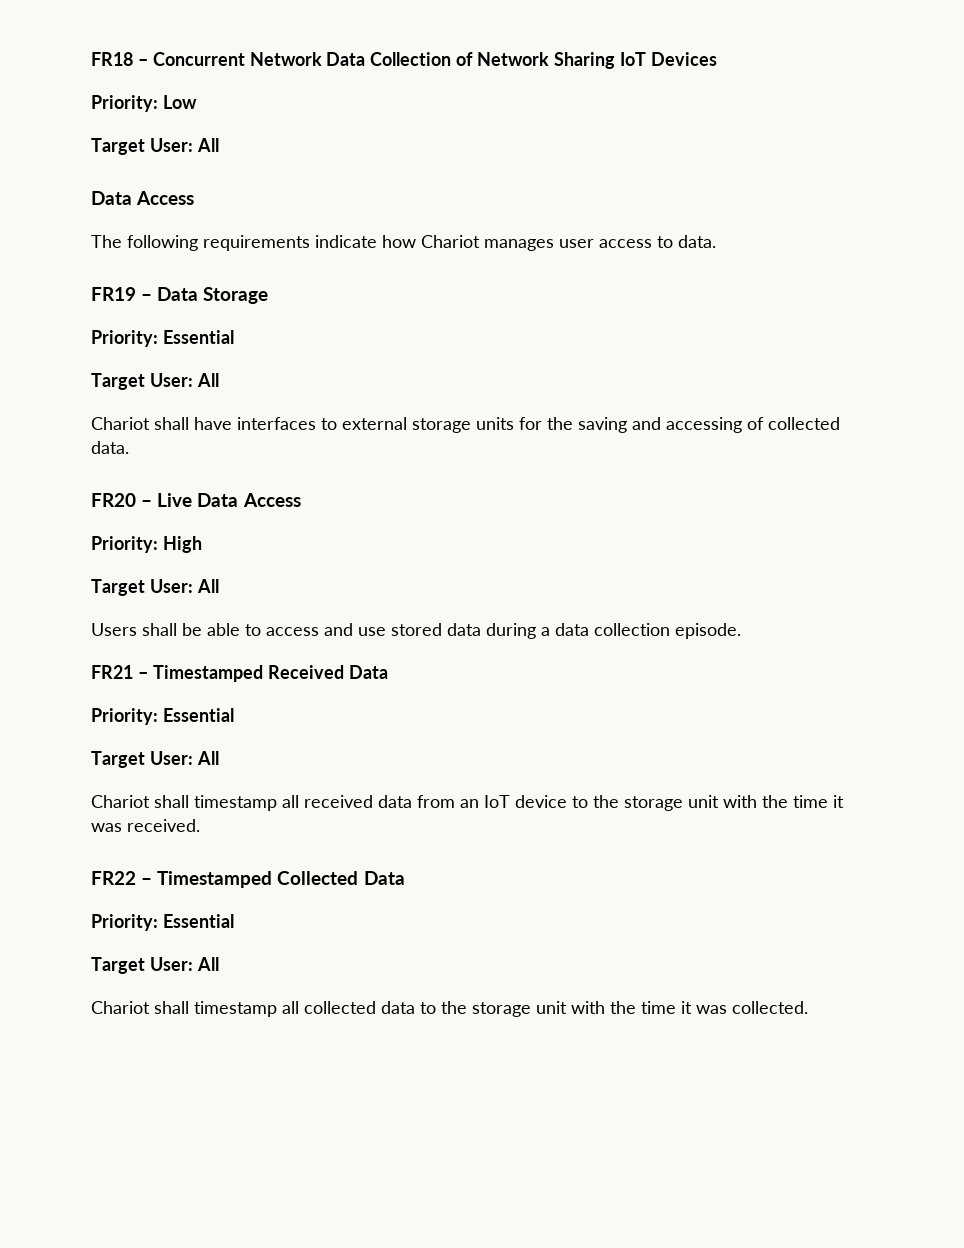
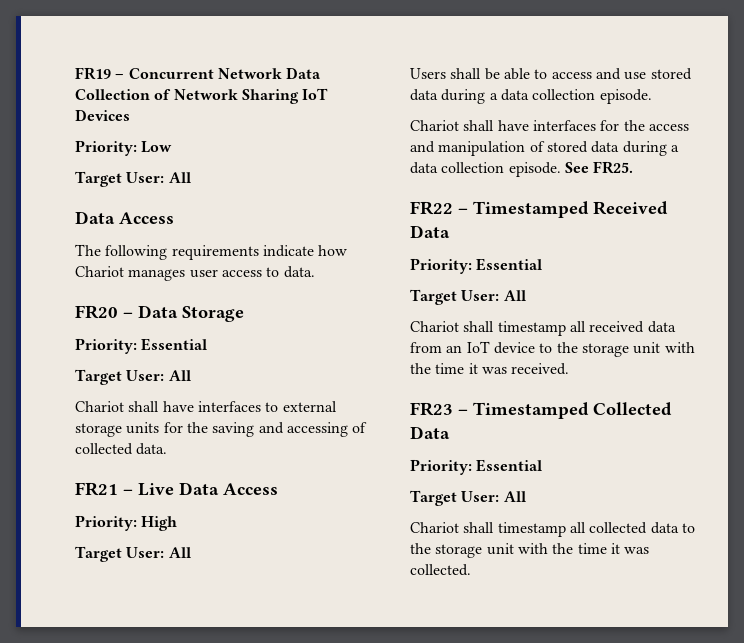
[91,52,133,66] FR18 -> [75,67,111,80] FR19
[91,287,136,301] FR19 -> [75,305,118,319] FR20
[91,493,136,507] FR20 -> [75,482,118,496] FR21
[91,665,133,679] FR21 -> [410,120,689,131] [410,141,679,156] [410,161,634,177] [410,201,453,215] Chariot shall have interfaces for the access and manipulation of stored data during a data collection episode. See FR25. // FR22
[91,871,136,885] FR22 -> [410,402,453,416] FR23

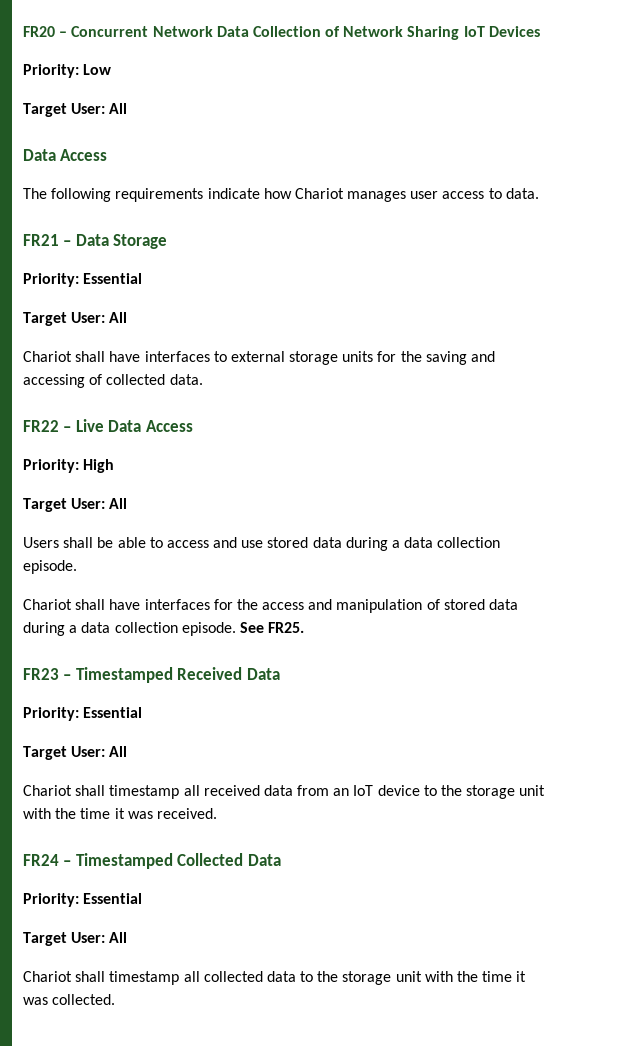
[75,67,111,80] FR19 -> [23,26,55,37] FR20
[75,305,118,319] FR20 -> [23,234,59,246] FR21
[75,482,118,496] FR21 -> [23,420,59,432] FR22
[410,201,453,215] FR22 -> [23,668,59,680] FR23
[410,402,453,416] FR23 -> [23,854,59,866] FR24

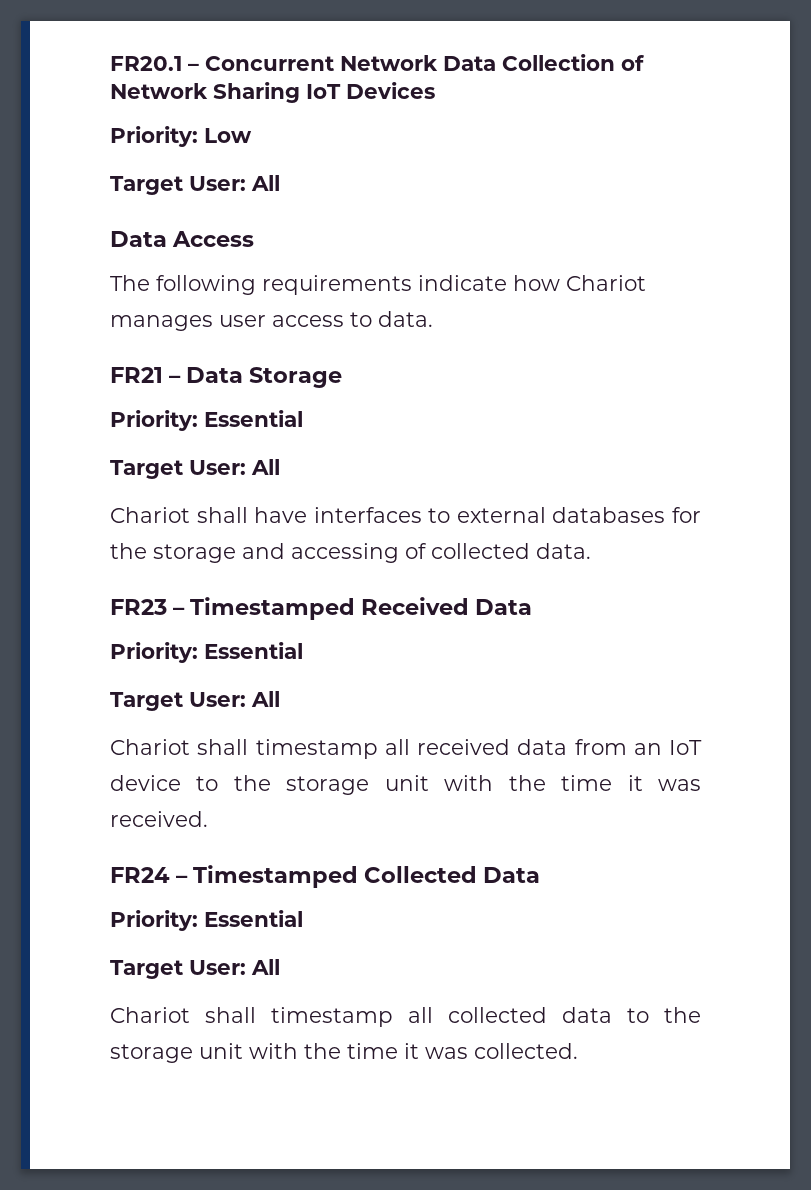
[23,26,55,37] FR20 -> [110,56,182,71] FR20.1
[289,351,467,365] storage units for the saving -> [552,507,701,523] [110,543,236,563] databases for the storage
[23,419,193,432] [23,459,115,473] [23,498,128,512] [23,537,501,551] [23,560,77,574] [23,599,519,613] [23,622,305,636] // FR22 – Live Data Access // Priority: High // Target User: All // Users shall be able to access and use stored data during a data collection episode. // Chariot shall have interfaces for the access and manipulation of stored data during a data collection episode. See FR25. -> (591, 551) none

